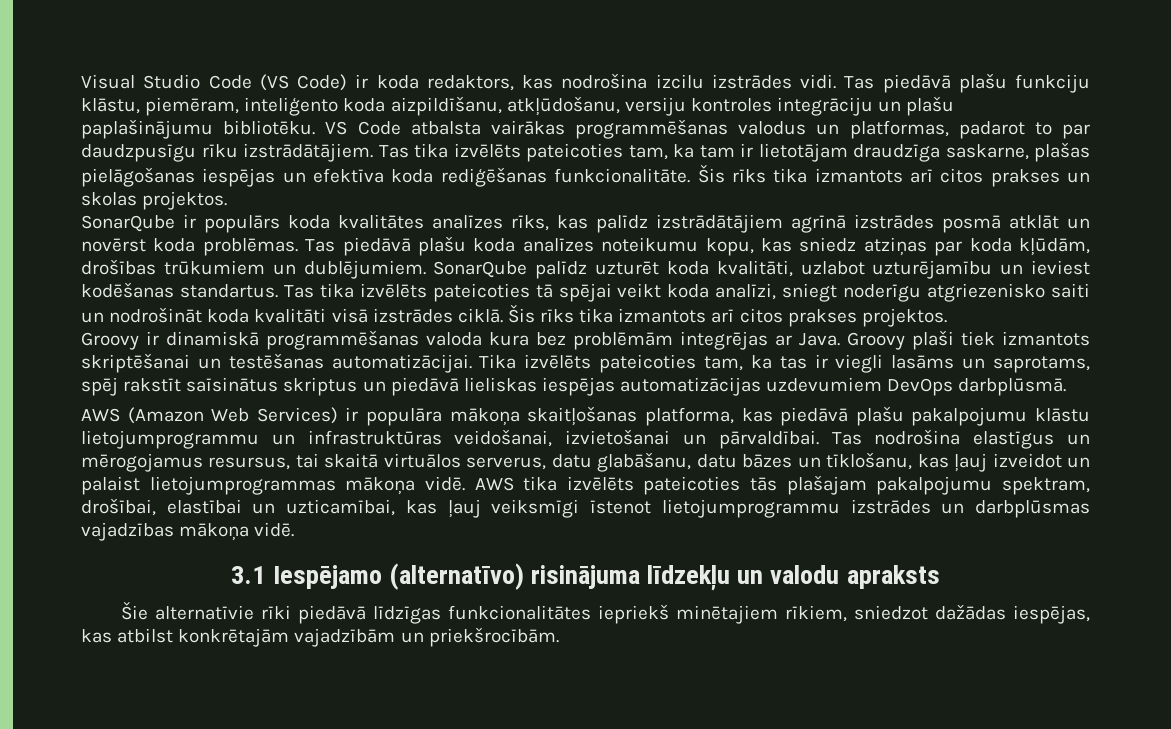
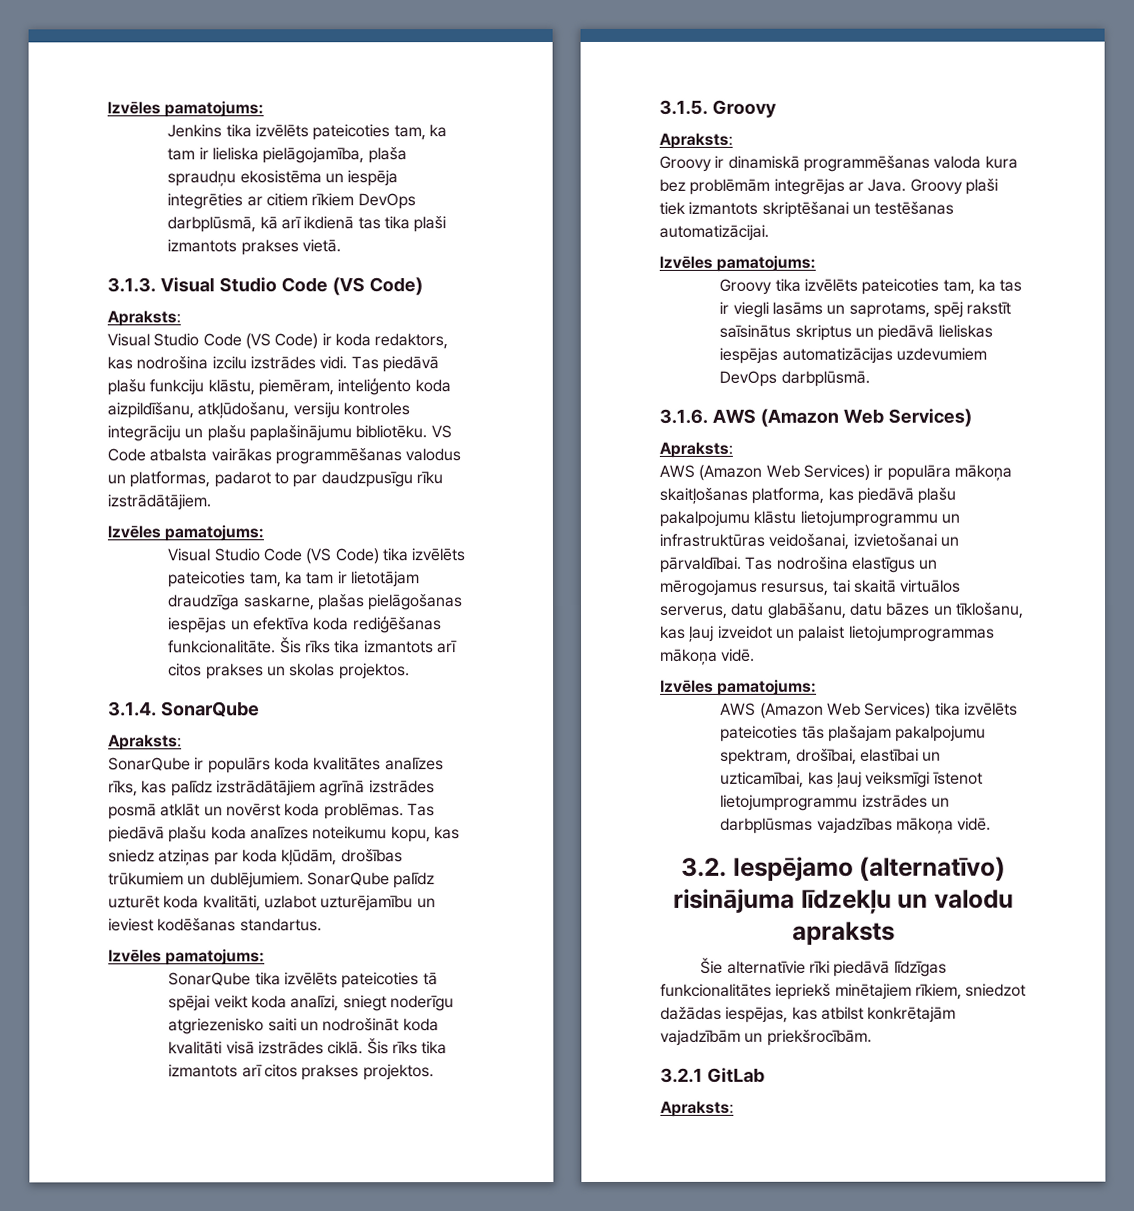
(81, 81) none -> [107,101,265,118] [167,124,447,141] [167,147,407,164] [167,170,399,187] [167,193,416,210] [167,216,447,233] [167,239,341,256] [107,277,423,296] [107,310,181,327] Izvēles pamatojums: // Jenkins tika izvēlēts pateicoties tam, ka tam ir lieliska pielāgojamība, plaša spraudņu ekosistēma un iespēja integrēties ar citiem rīkiem DevOps darbplūsmā, kā arī ikdienā tas tika plaši izmantots prakses vietā. // 3.1.3. Visual Studio Code (VS Code) // Apraksts: //
[378,145,409,158] Tas -> [107,525,265,542] [167,548,379,565] // Izvēles pamatojums: // Visual Studio Code (VS Code)
(228, 200) none -> [108,701,260,718] [108,734,182,751] // 3.1.4. SonarQube // Apraksts:
[283,285,314,298] Tas -> [108,949,266,966] [168,972,252,987] // Izvēles pamatojums: // SonarQube
(947, 317) none -> [659,99,777,118] [659,132,733,149] // 3.1.5. Groovy // Apraksts:
[479,354,517,369] Tika -> [659,255,817,272] [719,278,801,295] // Izvēles pamatojums: // Groovy tika
(1067, 387) none -> [659,408,972,427] [659,441,733,458] // 3.1.6. AWS (Amazon Web Services) // Apraksts:
[474,477,514,491] AWS -> [660,679,818,696] [720,702,932,719] // Izvēles pamatojums: // AWS (Amazon Web Services)
[231,566,266,584] 3.1 -> [680,857,727,877] 3.2.
(559, 637) none -> [660,1067,765,1083] [660,1100,734,1117] // 3.2.1 GitLab // Apraksts:

